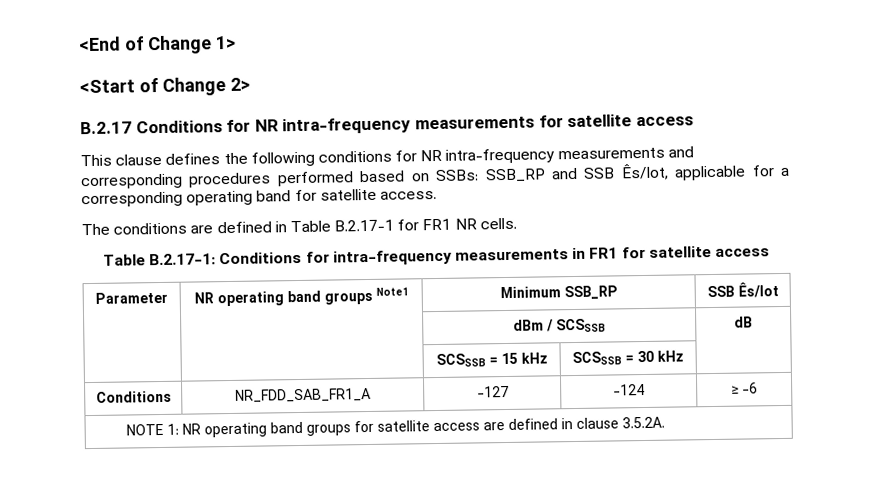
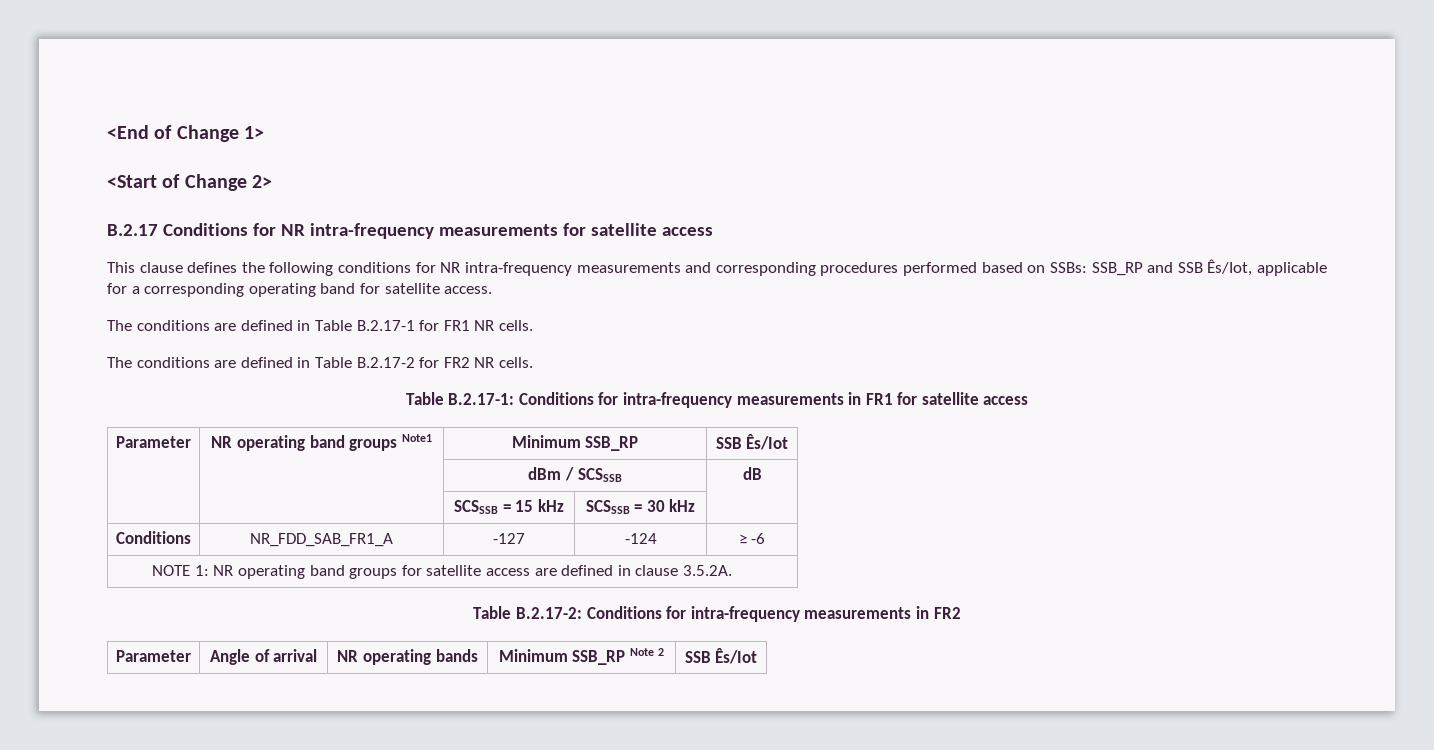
(517, 223) none -> [107,357,533,368] // The conditions are defined in Table B.2.17-2 for FR2 NR cells.
(666, 422) none -> [473,606,961,622] [116,650,191,662] [209,649,318,665] [337,649,478,665] [498,648,665,665] [684,648,758,664] // Table B.2.17-2: Conditions for intra-frequency measurements in FR2 // Parameter | Angle of arrival | NR operating bands | Minimum SSB_RP Note 2 | SSB Ês/Iot

